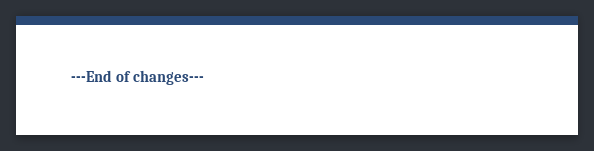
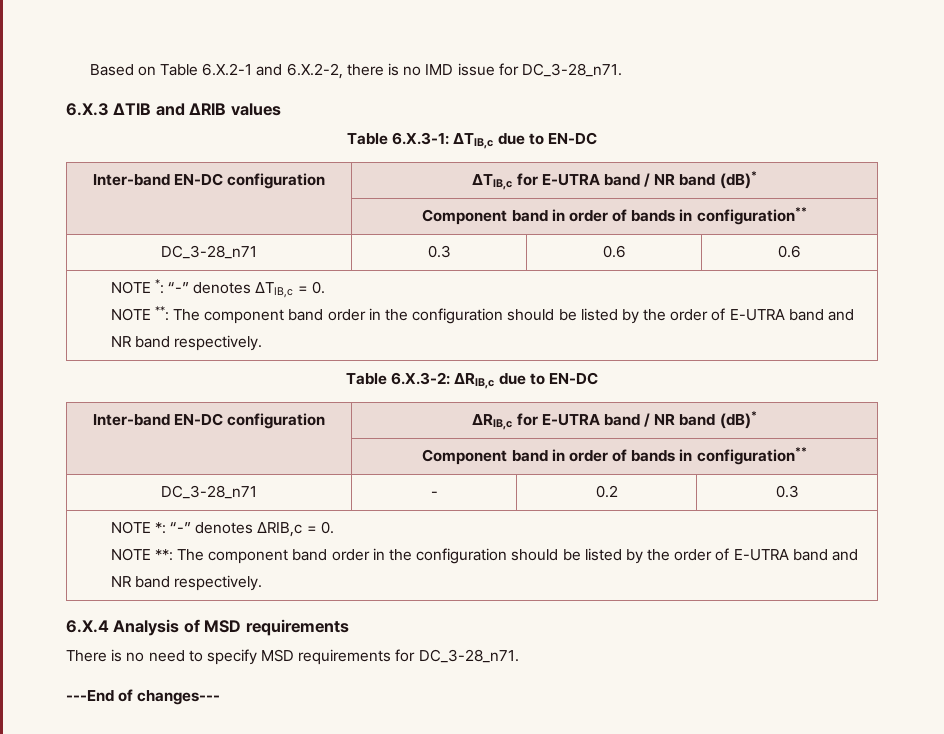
(71, 76) none -> [89,63,622,79] [66,103,281,116] [347,132,597,149] [92,173,326,189] [472,171,757,190] [422,207,807,225] [161,245,257,259] [427,245,451,258] [602,245,626,258] [778,245,801,258] [110,279,325,298] [110,306,854,324] [110,335,263,351] [346,372,598,389] [92,413,326,429] [472,411,757,430] [422,447,807,465] [161,485,257,499] [430,491,438,497] [595,485,618,498] [775,485,799,498] [110,521,334,537] [110,548,858,564] [110,575,263,591] [66,619,349,636] [66,649,519,665] Based on Table 6.X.2-1 and 6.X.2-2, there is no IMD issue for DC_3-28_n71. // 6.X.3 ∆TIB and ∆RIB values // Table 6.X.3-1: ΔTIB,c due to EN-DC // Inter-band EN-DC configuration | ΔTIB,c for E-UTRA band / NR band (dB)* // | Component band in order of bands in configuration** // DC_3-28_n71 | 0.3 | 0.6 | 0.6 // NOTE *: “-” denotes ΔTIB,c = 0. // NOTE **: The component band order in the configuration should be listed by the order of E-UTRA band and NR band respectively. // Table 6.X.3-2: ΔRIB,c due to EN-DC // Inter-band EN-DC configuration | ΔRIB,c for E-UTRA band / NR band (dB)* // | Component band in order of bands in configuration** // DC_3-28_n71 | - | 0.2 | 0.3 // NOTE *: “-” denotes ΔRIB,c = 0. // NOTE **: The component band order in the configuration should be listed by the order of E-UTRA band and NR band respectively. // 6.X.4 Analysis of MSD requirements // There is no need to specify MSD requirements for DC_3-28_n71. //

